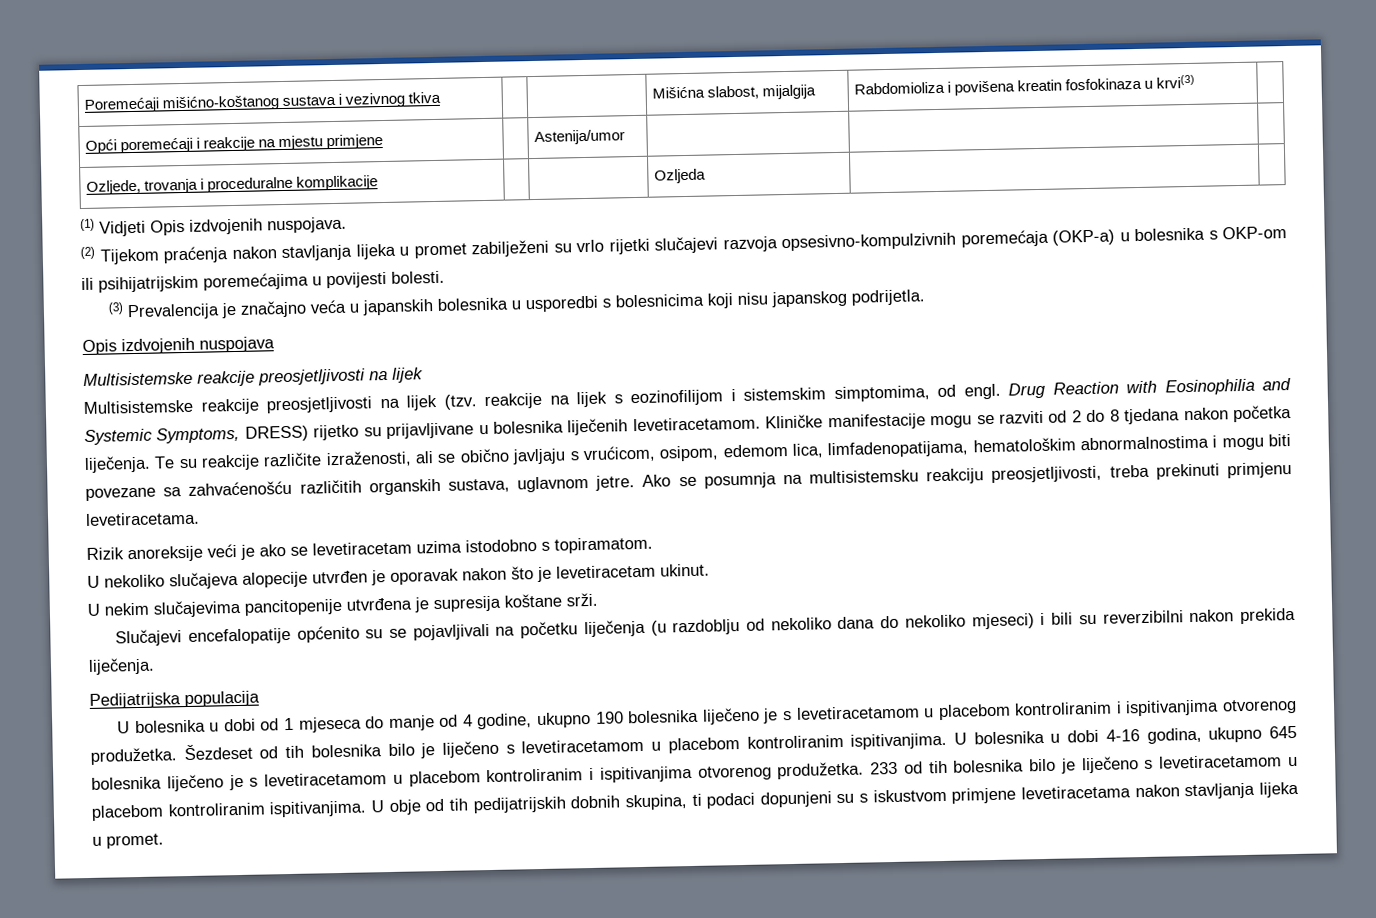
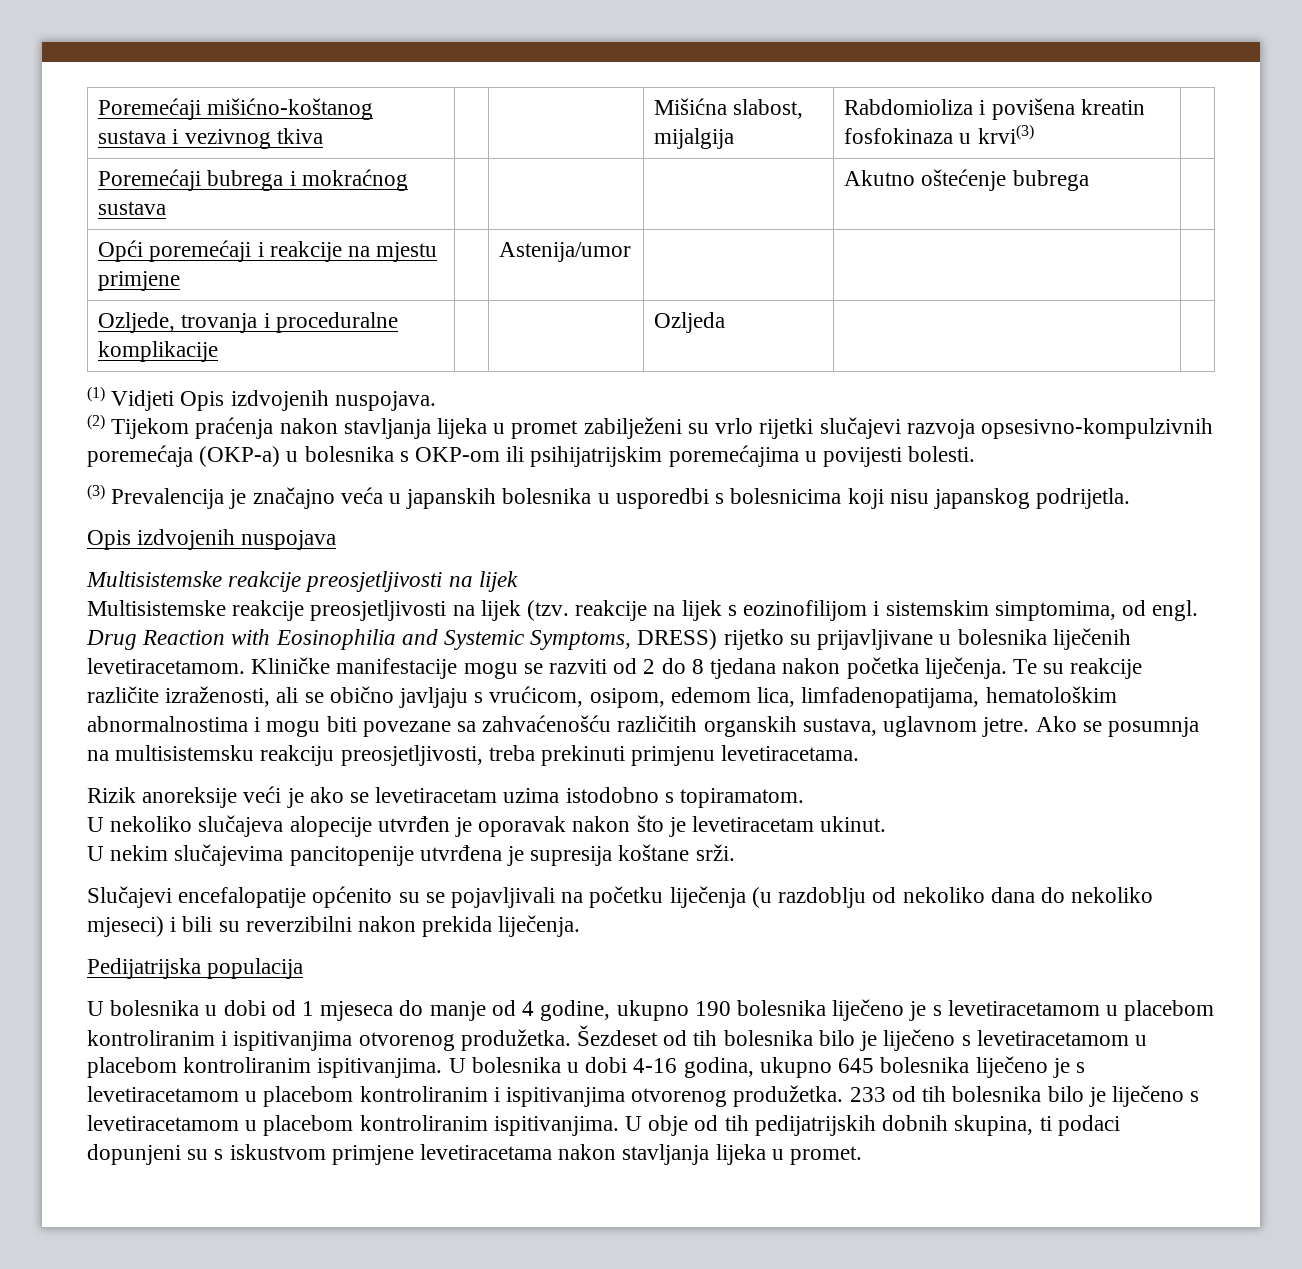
(1196, 81) none -> [98,169,408,191] [98,201,167,215] [844,169,1089,191] // Poremećaji bubrega i mokraćnog sustava | | | | Akutno oštećenje bubrega |

